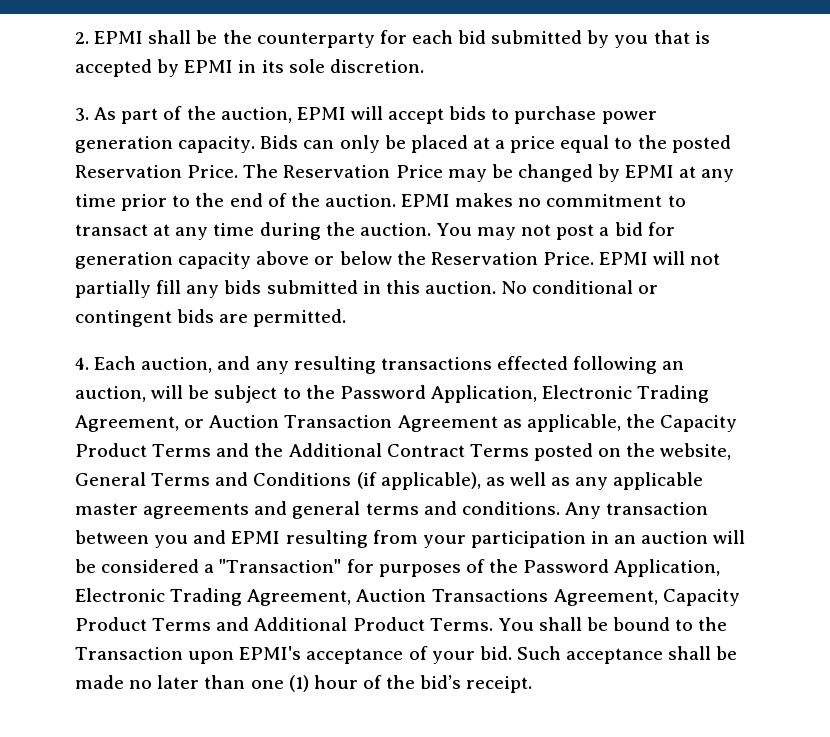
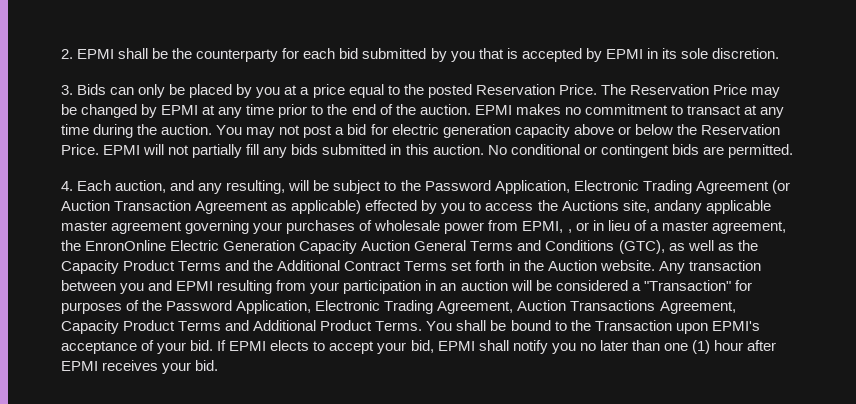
[94,106,657,124] [75,136,256,153] As part of the auction, EPMI will accept bids to purchase power generation capacity. -> (73, 90) none
(468, 144) none -> [236,84,281,98] by you
(675, 229) none -> [391,124,439,135] electric
[293,356,685,374] [75,386,146,402] resulting transactions effected following an auction, -> [226,180,286,194] resulting,
[75,415,205,432] Agreement, or -> [695,180,790,194] Agreement (or
[526,414,621,432] applicable, -> [291,200,771,214] [61,220,786,234] [61,240,734,254] applicable) effected by you to access the Auctions site, andany applicable master agreement governing your purchases of wholesale power from EPMI, , or in lieu of a master agreement, the EnronOnline Electric Generation Capacity Auction General Terms and Conditions (GTC), as well as
[533,443,732,461] [75,472,704,490] [75,501,560,519] posted on the website, General Terms and Conditions (if applicable), as well as any applicable master agreements and general terms and conditions. -> [451,260,655,271] set forth in the Auction website.
[516,646,738,664] [75,675,124,689] Such acceptance shall be made -> [217,340,576,354] If EPMI elects to accept your bid, EPMI shall notify you
[362,675,533,693] of the bid’s receipt. -> [747,340,777,351] [61,360,219,374] after EPMI receives your bid.

